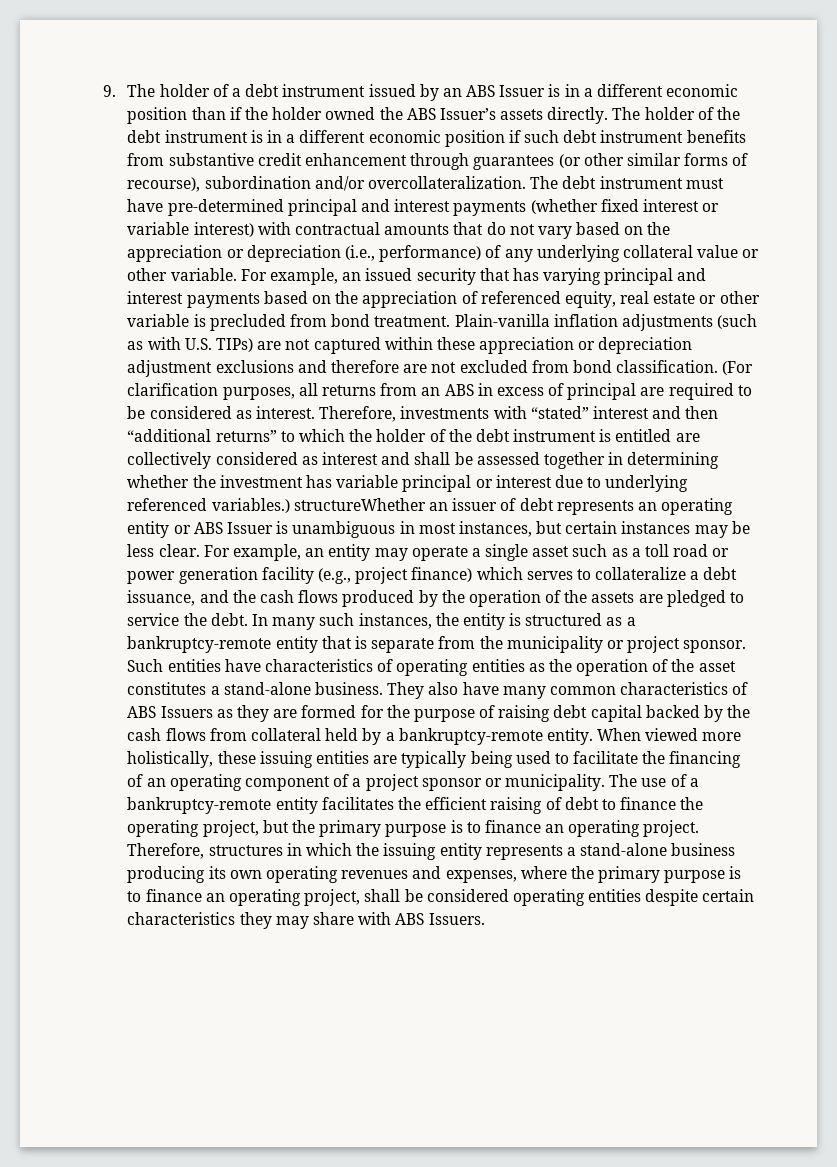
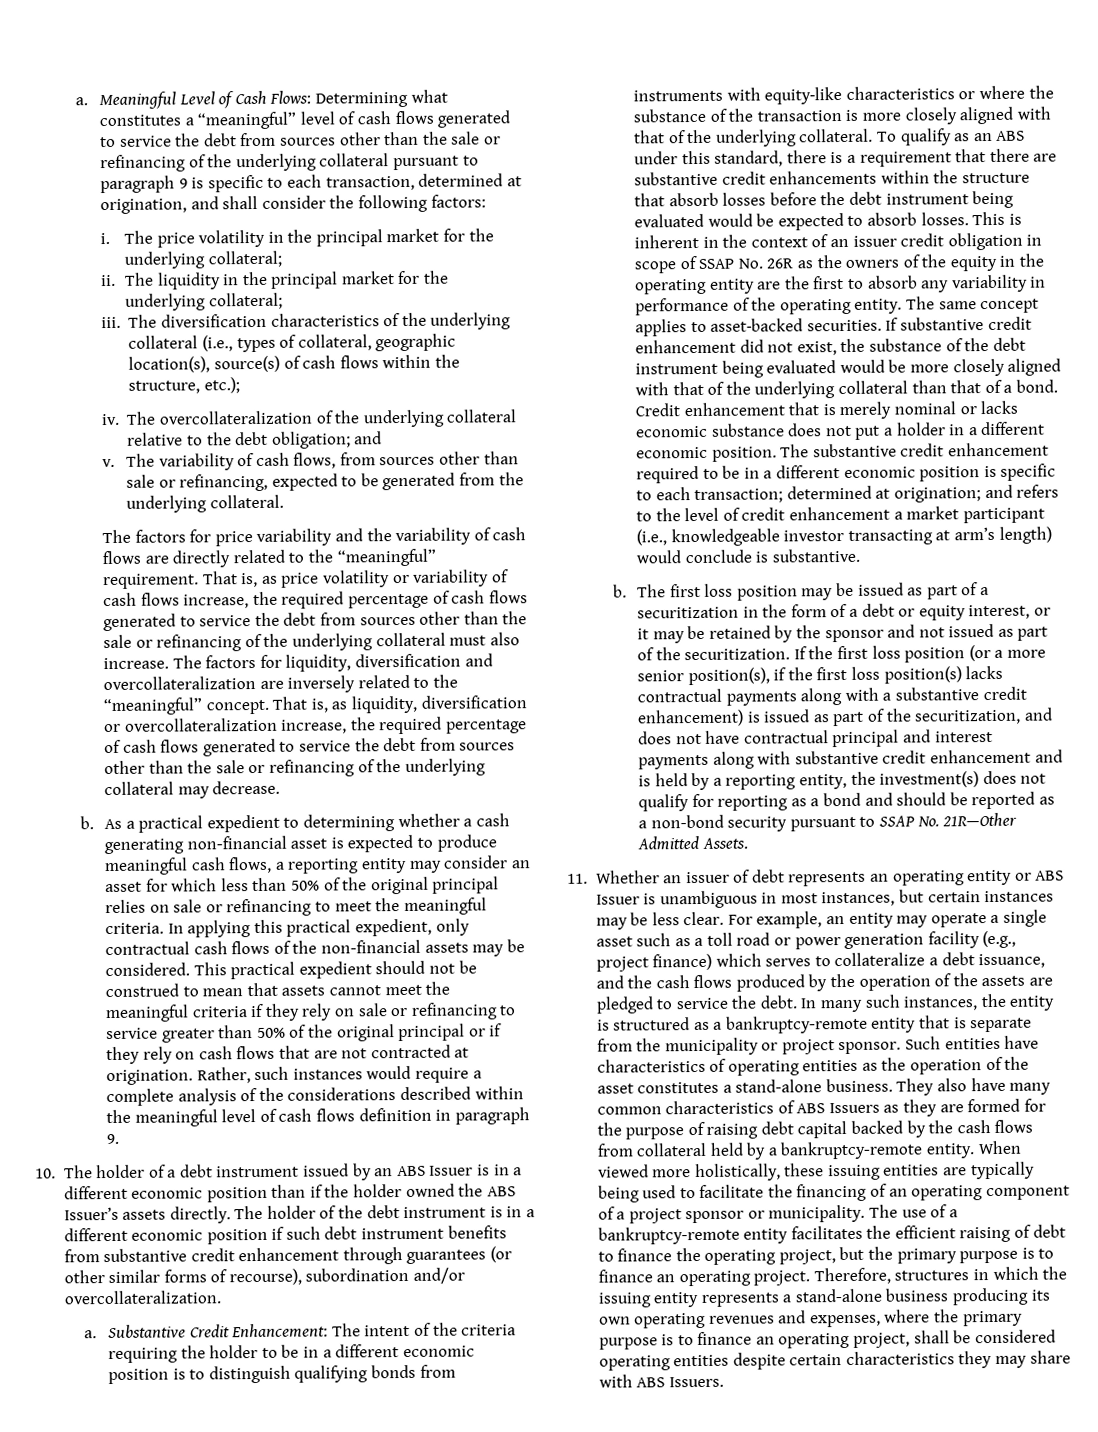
[103,85,116,97] 9. -> [74,89,448,110] [98,110,511,130] [99,131,501,148] [99,153,479,173] [99,173,522,194] [99,194,486,215] [99,228,494,248] [123,250,282,269] [99,270,450,290] [124,292,283,311] [100,312,512,330] [128,333,457,353] [128,354,460,373] [128,377,241,394] [100,409,517,428] [127,431,383,449] [101,451,519,471] [125,472,524,492] [125,494,284,513] [101,527,527,547] [101,548,436,568] [102,569,509,590] [102,590,528,609] [102,611,528,632] [102,632,520,652] [102,653,493,672] [102,674,458,693] [102,695,527,716] [103,716,527,735] [103,737,516,757] [103,758,486,777] [103,780,281,799] [79,813,510,833] [103,834,497,855] [103,855,531,876] [104,876,500,895] [104,897,487,917] [104,918,470,938] [104,939,525,957] [104,960,477,980] [104,981,451,998] [104,1002,517,1023] [105,1023,503,1043] [105,1044,470,1065] [105,1065,482,1086] [105,1086,524,1107] [105,1107,530,1127] [105,1133,119,1145] [35,1168,56,1179] a. Meaningful Level of Cash Flows: Determining what constitutes a “meaningful” level of cash flows generated to service the debt from sources other than the sale or refinancing of the underlying collateral pursuant to paragraph 9 is specific to each transaction, determined at origination, and shall consider the following factors: // i. The price volatility in the principal market for the underlying collateral; // ii. The liquidity in the principal market for the underlying collateral; // iii. The diversification characteristics of the underlying collateral (i.e., types of collateral, geographic location(s), source(s) of cash flows within the structure, etc.); // iv. The overcollateralization of the underlying collateral relative to the debt obligation; and // v. The variability of cash flows, from sources other than sale or refinancing, expected to be generated from the underlying collateral. // The factors for price variability and the variability of cash flows are directly related to the “meaningful” requirement. That is, as price volatility or variability of cash flows increase, the required percentage of cash flows generated to service the debt from sources other than the sale or refinancing of the underlying collateral must also increase. The factors for liquidity, diversification and overcollateralization are inversely related to the “meaningful” concept. That is, as liquidity, diversification or overcollateralization increase, the required percentage of cash flows generated to service the debt from sources other than the sale or refinancing of the underlying collateral may decrease. // b. As a practical expedient to determining whether a cash generating non-financial asset is expected to produce meaningful cash flows, a reporting entity may consider an asset for which less than 50% of the original principal relies on sale or refinancing to meet the meaningful criteria. In applying this practical expedient, only contractual cash flows of the non-financial assets may be considered. This practical expedient should not be construed to mean that assets cannot meet the meaningful criteria if they rely on sale or refinancing to service greater than 50% of the original principal or if they rely on cash flows that are not contracted at origination. Rather, such instances would require a complete analysis of the considerations described within the meaningful level of cash flows definition in paragraph 9. // 10.
[530,176,724,189] [127,199,720,216] [127,222,671,239] [127,245,760,262] [127,268,707,285] [127,291,760,308] [127,314,758,331] [127,337,693,354] [127,360,754,377] [127,383,752,400] [127,406,719,422] [127,429,700,442] [127,452,720,469] [127,475,689,492] [127,498,426,513] The debt instrument must have pre-determined principal and interest payments (whether fixed interest or variable interest) with contractual amounts that do not vary based on the appreciation or depreciation (i.e., performance) of any underlying collateral value or other variable. For example, an issued security that has varying principal and interest payments based on the appreciation of referenced equity, real estate or other variable is precluded from bond treatment. Plain-vanilla inflation adjustments (such as with U.S. TIPs) are not captured within these appreciation or depreciation adjustment exclusions and therefore are not excluded from bond classification. (For clarification purposes, all returns from an ABS in excess of principal are required to be considered as interest. Therefore, investments with “stated” interest and then “additional returns” to which the holder of the debt instrument is entitled are collectively considered as interest and shall be assessed together in determining whether the investment has variable principal or interest due to underlying referenced variables.) structureWhether -> [83,1322,517,1339] [107,1344,475,1364] [107,1364,456,1385] [632,85,1054,105] [632,106,1051,125] [633,128,1026,147] [633,148,1058,167] [633,170,1030,186] [633,190,1015,209] [633,211,1022,231] [633,232,1043,251] [633,253,1045,274] [634,274,1047,295] [634,296,1040,316] [634,316,1032,337] [634,337,1026,356] [634,358,1062,378] [634,379,1058,399] [634,400,1019,420] [635,421,1046,440] [635,442,1049,462] [635,463,1057,484] [635,484,1060,504] [635,506,1045,524] [635,526,1052,547] [635,548,860,564] [612,582,989,601] [636,603,1051,621] [636,623,1049,644] [636,644,1046,663] [636,665,1004,686] [636,686,1027,706] [636,707,1053,727] [637,729,993,748] [637,749,1063,770] [637,770,1047,791] [637,791,1055,812] [637,812,1018,832] [636,835,748,851] [567,870,660,884] // a. Substantive Credit Enhancement: The intent of the criteria requiring the holder to be in a different economic position is to distinguish qualifying bonds from instruments with equity‐like characteristics or where the substance of the transaction is more closely aligned with that of the underlying collateral. To qualify as an ABS under this standard, there is a requirement that there are substantive credit enhancements within the structure that absorb losses before the debt instrument being evaluated would be expected to absorb losses. This is inherent in the context of an issuer credit obligation in scope of SSAP No. 26R as the owners of the equity in the operating entity are the first to absorb any variability in performance of the operating entity. The same concept applies to asset‐backed securities. If substantive credit enhancement did not exist, the substance of the debt instrument being evaluated would be more closely aligned with that of the underlying collateral than that of a bond. Credit enhancement that is merely nominal or lacks economic substance does not put a holder in a different economic position. The substantive credit enhancement required to be in a different economic position is specific to each transaction; determined at origination; and refers to the level of credit enhancement a market participant (i.e., knowledgeable investor transacting at arm’s length) would conclude is substantive. // b. The first loss position may be issued as part of a securitization in the form of a debt or equity interest, or it may be retained by the sponsor and not issued as part of the securitization. If the first loss position (or a more senior position(s), if the first loss position(s) lacks contractual payments along with a substantive credit enhancement) is issued as part of the securitization, and does not have contractual principal and interest payments along with substantive credit enhancement and is held by a reporting entity, the investment(s) does not qualify for reporting as a bond and should be reported as a non-bond security pursuant to SSAP No. 21R—Other Admitted Assets. // 11. Whether

